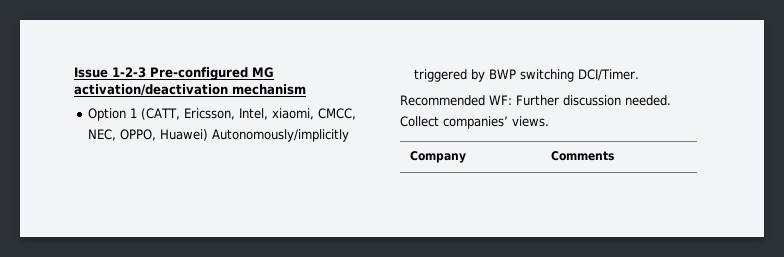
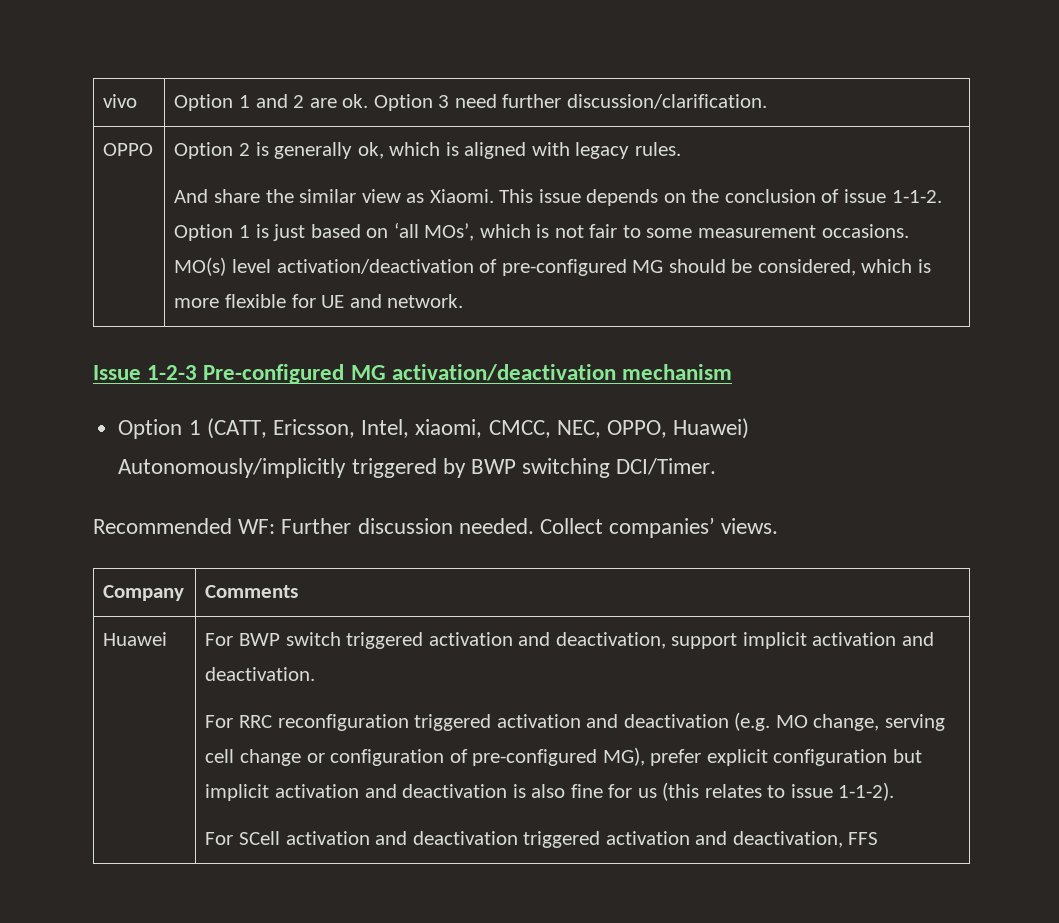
(74, 72) none -> [103,94,138,108] [174,94,767,111] [103,143,154,156] [174,142,681,159] [174,189,942,206] [174,222,909,241] [174,257,931,276] [174,294,464,308] vivo | Option 1 and 2 are ok. Option 3 need further discussion/clarification. // OPPO | Option 2 is generally ok, which is aligned with legacy rules. // And share the similar view as Xiaomi. This issue depends on the conclusion of issue 1-1-2. Option 1 is just based on ‘all MOs’, which is not fair to some measurement occasions. MO(s) level activation/deactivation of pre-configured MG should be considered, which is more flexible for UE and network. //
(615, 156) none -> [103,632,168,646] [205,632,934,649] [205,667,316,681] [205,712,945,731] [205,747,922,766] [205,782,895,801] [205,831,879,848] // Huawei | For BWP switch triggered activation and deactivation, support implicit activation and deactivation. // For RRC reconfiguration triggered activation and deactivation (e.g. MO change, serving cell change or configuration of pre-configured MG), prefer explicit configuration but implicit activation and deactivation is also fine for us (this relates to issue 1-1-2). // For SCell activation and deactivation triggered activation and deactivation, FFS

